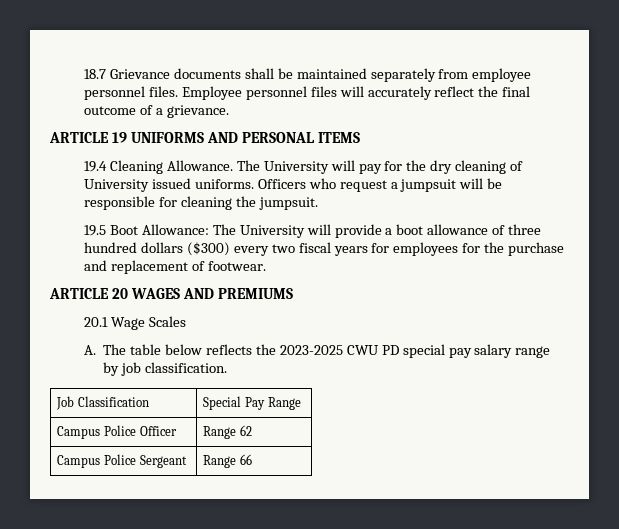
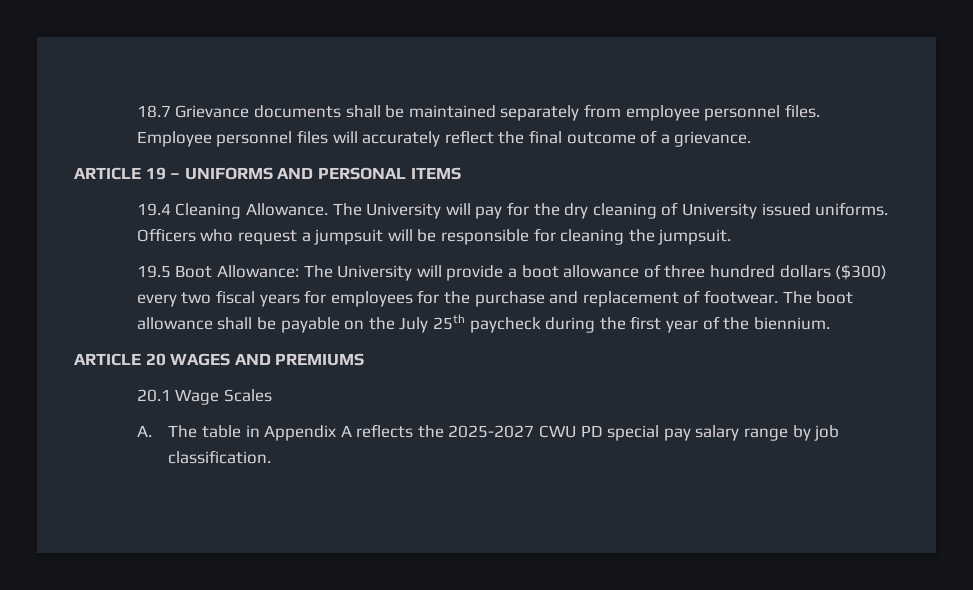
(127, 137) none -> [170,173,181,179] –
(266, 266) none -> [782,291,854,304] [136,314,830,333] The boot allowance shall be payable on the July 25th paycheck during the first year of the biennium.
[165,344,203,355] below -> [245,425,352,441] in Appendix A
[279,345,343,355] 2023-2025 -> [448,425,535,438] 2025-2027
[56,396,149,410] [203,396,301,410] [57,425,177,439] [203,425,252,439] [57,454,187,468] [203,454,252,468] // Job Classification | Special Pay Range // Campus Police Officer | Range 62 // Campus Police Sergeant | Range 66 -> (272, 457) none

